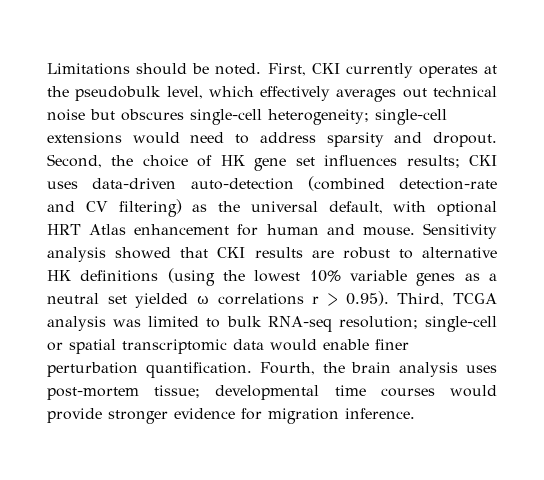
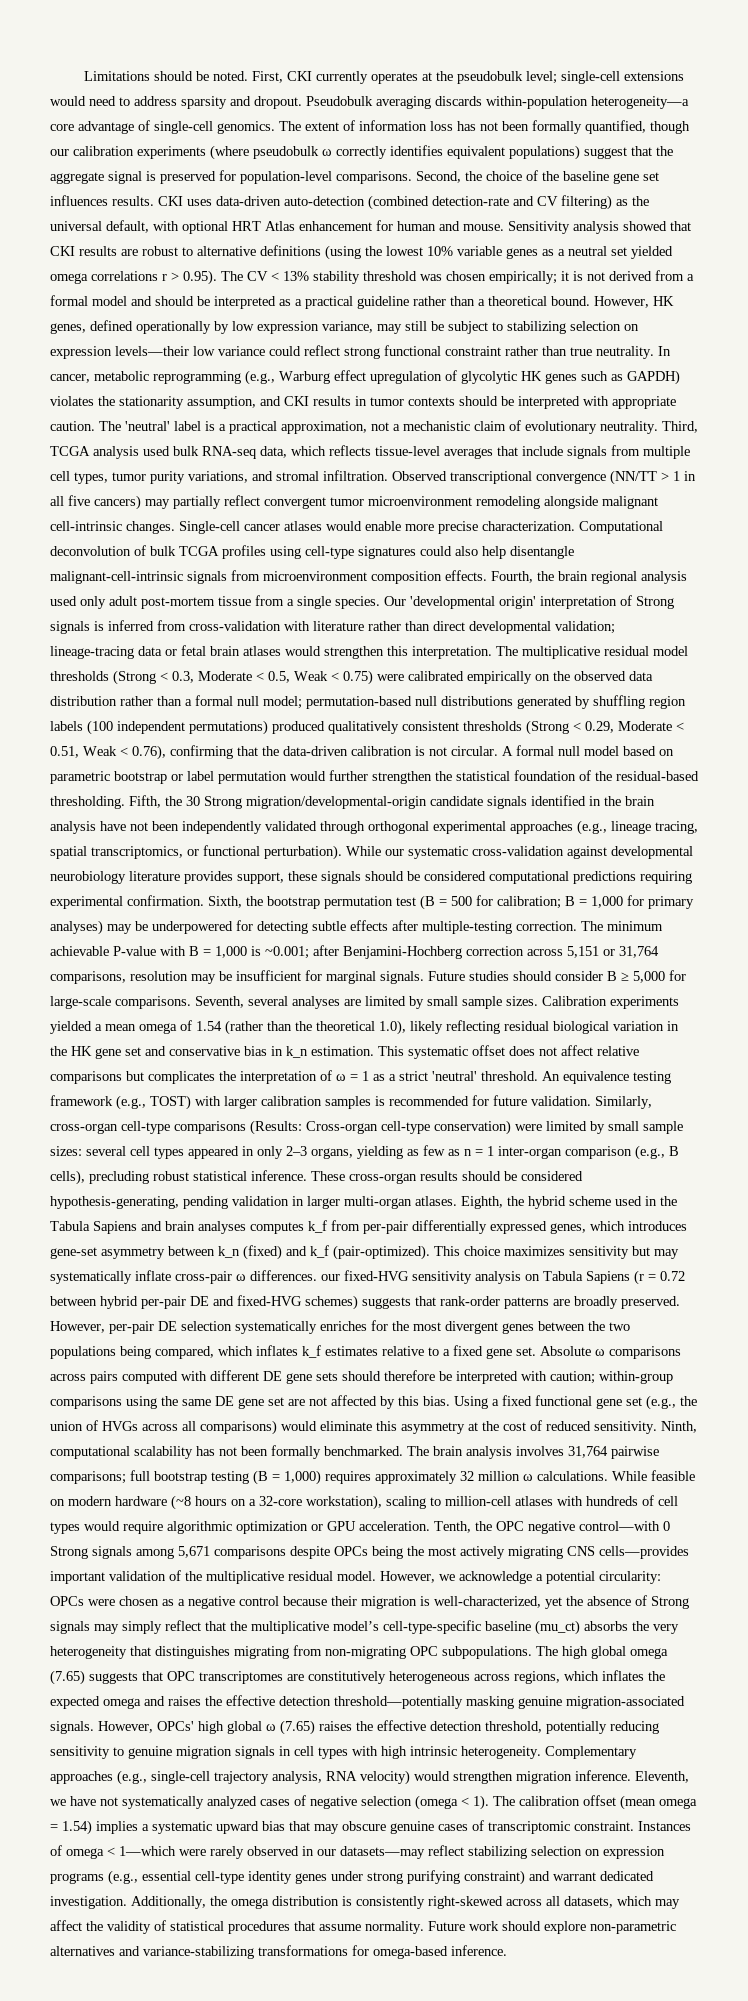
[166,86,497,102] [47,109,369,125] level, which effectively averages out technical noise but obscures single-cell heterogeneity; -> [525,71,557,84] level;
(498, 139) none -> [306,96,689,109] [50,120,690,134] [50,145,673,160] [50,170,412,184] Pseudobulk averaging discards within-population heterogeneity—a core advantage of single-cell genomics. The extent of information loss has not been formally quantified, though our calibration experiments (where pseudobulk ω correctly identifies equivalent populations) suggest that the aggregate signal is preserved for population-level comparisons.
[220,155,245,166] HK -> [542,171,609,181] the baseline
[406,155,460,168] results; -> [112,196,154,206] results.
[47,270,71,281] HK -> (256, 251) none
[196,296,209,304] ω -> [50,273,88,284] omega
[397,293,498,306] [47,316,497,332] [47,339,409,354] [47,362,497,378] [47,385,497,400] [47,408,339,424] Third, TCGA analysis was limited to bulk RNA-seq resolution; single-cell or spatial transcriptomic data would enable finer perturbation quantification. Fourth, the brain analysis uses post-mortem tissue; developmental time courses would provide stronger evidence for migration -> [221,270,694,284] [50,295,674,309] [50,320,639,334] [50,345,671,359] [50,370,680,385] [50,396,676,409] [50,420,698,434] [50,445,690,459] [50,470,696,485] [50,495,658,510] [50,521,663,534] [50,545,574,559] [50,570,687,584] [50,595,674,609] [50,620,615,634] [50,645,688,659] [50,670,653,685] [50,695,686,709] [50,720,684,735] [50,745,674,760] [50,770,699,784] [50,795,655,809] [50,820,698,835] [50,845,693,860] [50,871,692,884] [50,895,694,910] [50,920,663,935] [50,945,659,959] [50,970,686,984] [50,996,679,1009] [50,1020,679,1035] [50,1045,639,1059] [50,1070,671,1084] [50,1095,652,1110] [50,1120,683,1135] [50,1145,679,1160] [50,1170,583,1185] [50,1196,677,1209] [50,1220,687,1234] [50,1245,679,1260] [50,1270,685,1285] [50,1295,680,1310] [50,1320,630,1334] [50,1345,681,1359] [50,1370,673,1384] [50,1395,697,1410] [50,1420,697,1435] [50,1445,659,1459] [50,1470,695,1485] [50,1495,678,1510] [50,1521,670,1534] [50,1546,689,1559] [50,1570,661,1584] [50,1595,689,1609] [50,1620,679,1635] [50,1645,668,1659] [50,1670,665,1685] [50,1695,685,1709] [50,1720,659,1735] [50,1746,637,1759] [50,1770,689,1785] [50,1795,697,1810] [50,1820,691,1835] [50,1845,665,1859] [50,1870,654,1885] [50,1896,680,1909] [50,1920,676,1934] [50,1945,448,1959] The CV < 13% stability threshold was chosen empirically; it is not derived from a formal model and should be interpreted as a practical guideline rather than a theoretical bound. However, HK genes, defined operationally by low expression variance, may still be subject to stabilizing selection on expression levels—their low variance could reflect strong functional constraint rather than true neutrality. In cancer, metabolic reprogramming (e.g., Warburg effect upregulation of glycolytic HK genes such as GAPDH) violates the stationarity assumption, and CKI results in tumor contexts should be interpreted with appropriate caution. The 'neutral' label is a practical approximation, not a mechanistic claim of evolutionary neutrality. Third, TCGA analysis used bulk RNA-seq data, which reflects tissue-level averages that include signals from multiple cell types, tumor purity variations, and stromal infiltration. Observed transcriptional convergence (NN/TT > 1 in all five cancers) may partially reflect convergent tumor microenvironment remodeling alongside malignant cell-intrinsic changes. Single-cell cancer atlases would enable more precise characterization. Computational deconvolution of bulk TCGA profiles using cell-type signatures could also help disentangle malignant-cell-intrinsic signals from microenvironment composition effects. Fourth, the brain regional analysis used only adult post-mortem tissue from a single species. Our 'developmental origin' interpretation of Strong signals is inferred from cross-validation with literature rather than direct developmental validation; lineage-tracing data or fetal brain atlases would strengthen this interpretation. The multiplicative residual model thresholds (Strong < 0.3, Moderate < 0.5, Weak < 0.75) were calibrated empirically on the observed data distribution rather than a formal null model; permutation-based null distributions generated by shuffling region labels (100 independent permutations) produced qualitatively consistent thresholds (Strong < 0.29, Moderate < 0.51, Weak < 0.76), confirming that the data-driven calibration is not circular. A formal null model based on parametric bootstrap or label permutation would further strengthen the statistical foundation of the residual-based thresholding. Fifth, the 30 Strong migration/developmental-origin candidate signals identified in the brain analysis have not been independently validated through orthogonal experimental approaches (e.g., lineage tracing, spatial transcriptomics, or functional perturbation). While our systematic cross-validation against developmental neurobiology literature provides support, these signals should be considered computational predictions requiring experimental confirmation. Sixth, the bootstrap permutation test (B = 500 for calibration; B = 1,000 for primary analyses) may be underpowered for detecting subtle effects after multiple-testing correction. The minimum achievable P-value with B = 1,000 is ~0.001; after Benjamini-Hochberg correction across 5,151 or 31,764 comparisons, resolution may be insufficient for marginal signals. Future studies should consider B ≥ 5,000 for large-scale comparisons. Seventh, several analyses are limited by small sample sizes. Calibration experiments yielded a mean omega of 1.54 (rather than the theoretical 1.0), likely reflecting residual biological variation in the HK gene set and conservative bias in k_n estimation. This systematic offset does not affect relative comparisons but complicates the interpretation of ω = 1 as a strict 'neutral' threshold. An equivalence testing framework (e.g., TOST) with larger calibration samples is recommended for future validation. Similarly, cross-organ cell-type comparisons (Results: Cross-organ cell-type conservation) were limited by small sample sizes: several cell types appeared in only 2–3 organs, yielding as few as n = 1 inter-organ comparison (e.g., B cells), precluding robust statistical inference. These cross-organ results should be considered hypothesis-generating, pending validation in larger multi-organ atlases. Eighth, the hybrid scheme used in the Tabula Sapiens and brain analyses computes k_f from per-pair differentially expressed genes, which introduces gene-set asymmetry between k_n (fixed) and k_f (pair-optimized). This choice maximizes sensitivity but may systematically inflate cross-pair ω differences. our fixed-HVG sensitivity analysis on Tabula Sapiens (r = 0.72 between hybrid per-pair DE and fixed-HVG schemes) suggests that rank-order patterns are broadly preserved. However, per-pair DE selection systematically enriches for the most divergent genes between the two populations being compared, which inflates k_f estimates relative to a fixed gene set. Absolute ω comparisons across pairs computed with different DE gene sets should therefore be interpreted with caution; within-group comparisons using the same DE gene set are not affected by this bias. Using a fixed functional gene set (e.g., the union of HVGs across all comparisons) would eliminate this asymmetry at the cost of reduced sensitivity. Ninth, computational scalability has not been formally benchmarked. The brain analysis involves 31,764 pairwise comparisons; full bootstrap testing (B = 1,000) requires approximately 32 million ω calculations. While feasible on modern hardware (~8 hours on a 32-core workstation), scaling to million-cell atlases with hundreds of cell types would require algorithmic optimization or GPU acceleration. Tenth, the OPC negative control—with 0 Strong signals among 5,671 comparisons despite OPCs being the most actively migrating CNS cells—provides important validation of the multiplicative residual model. However, we acknowledge a potential circularity: OPCs were chosen as a negative control because their migration is well-characterized, yet the absence of Strong signals may simply reflect that the multiplicative model’s cell-type-specific baseline (mu_ct) absorbs the very heterogeneity that distinguishes migrating from non-migrating OPC subpopulations. The high global omega (7.65) suggests that OPC transcriptomes are constitutively heterogeneous across regions, which inflates the expected omega and raises the effective detection threshold—potentially masking genuine migration-associated signals. However, OPCs' high global ω (7.65) raises the effective detection threshold, potentially reducing sensitivity to genuine migration signals in cell types with high intrinsic heterogeneity. Complementary approaches (e.g., single-cell trajectory analysis, RNA velocity) would strengthen migration inference. Eleventh, we have not systematically analyzed cases of negative selection (omega < 1). The calibration offset (mean omega = 1.54) implies a systematic upward bias that may obscure genuine cases of transcriptomic constraint. Instances of omega < 1—which were rarely observed in our datasets—may reflect stabilizing selection on expression programs (e.g., essential cell-type identity genes under strong purifying constraint) and warrant dedicated investigation. Additionally, the omega distribution is consistently right-skewed across all datasets, which may affect the validity of statistical procedures that assume normality. Future work should explore non-parametric alternatives and variance-stabilizing transformations for omega-based

